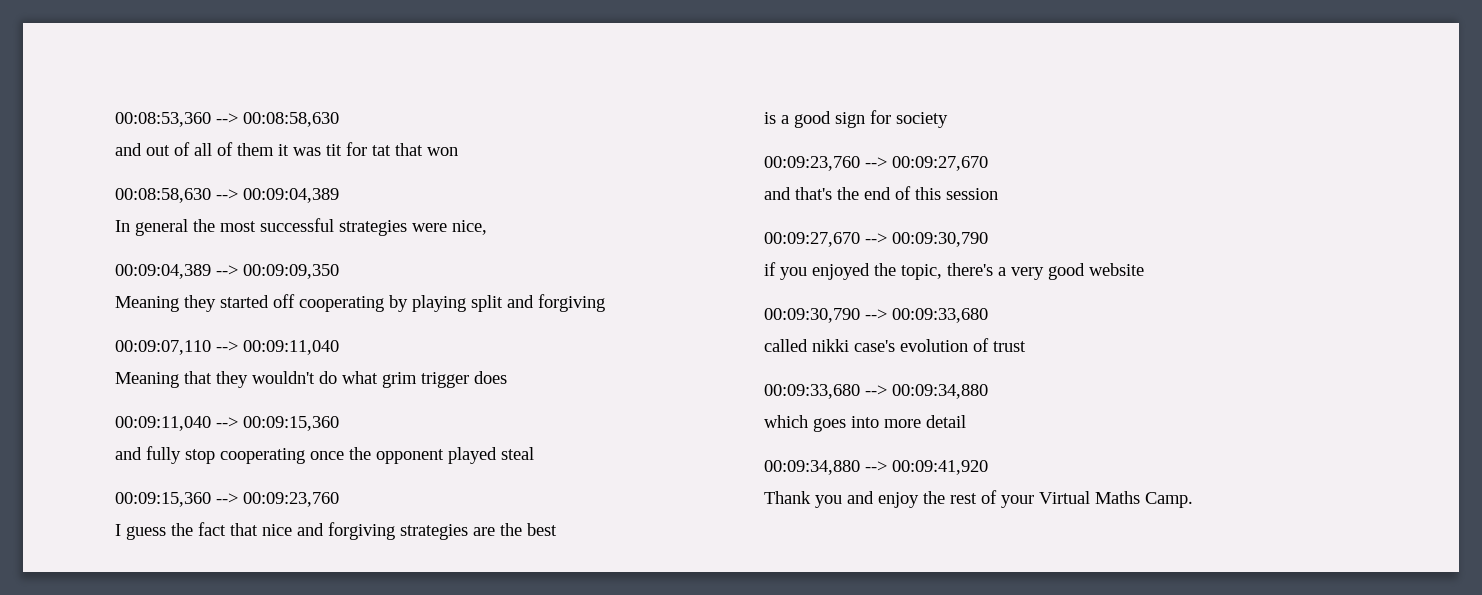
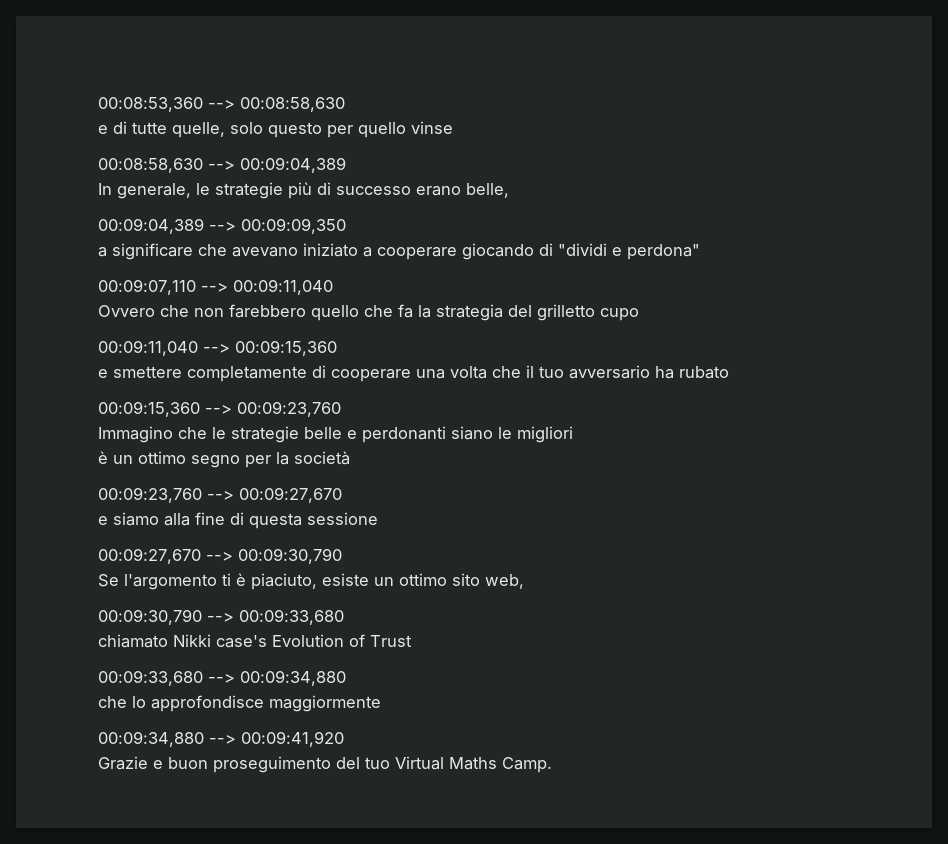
[115,142,458,156] [115,188,339,203] [115,218,487,236] [115,264,339,279] [115,294,605,312] [115,340,339,355] [115,371,507,388] [115,416,339,431] [115,446,534,464] [115,492,339,507] [115,522,557,540] [764,110,948,128] [764,156,988,171] [764,186,998,200] [764,232,988,247] [764,262,1144,280] [764,308,988,323] [764,338,1026,352] [764,384,988,399] [764,415,966,432] [764,460,988,475] [764,490,1034,508] and out of all of them it was tit for tat that won // 00:08:58,630 --> 00:09:04,389 // In general the most successful strategies were nice, // 00:09:04,389 --> 00:09:09,350 // Meaning they started off cooperating by playing split and forgiving // 00:09:07,110 --> 00:09:11,040 // Meaning that they wouldn't do what grim trigger does // 00:09:11,040 --> 00:09:15,360 // and fully stop cooperating once the opponent played steal // 00:09:15,360 --> 00:09:23,760 // I guess the fact that nice and forgiving strategies are the best // is a good sign for society // 00:09:23,760 --> 00:09:27,670 // and that's the end of this session // 00:09:27,670 --> 00:09:30,790 // if you enjoyed the topic, there's a very good website // 00:09:30,790 --> 00:09:33,680 // called nikki case's evolution of trust // 00:09:33,680 --> 00:09:34,880 // which goes into more detail // 00:09:34,880 --> 00:09:41,920 // Thank you and enjoy the rest of your -> [98,121,453,138] [98,157,346,173] [98,182,509,199] [98,218,346,234] [98,243,700,260] [98,279,333,295] [98,304,639,321] [98,340,337,356] [98,365,729,382] [98,401,341,417] [98,426,573,443] [98,451,350,468] [98,487,342,503] [98,512,378,529] [98,548,342,564] [98,573,524,590] [98,609,344,625] [98,634,412,648] [98,670,346,686] [98,695,381,712] [98,731,344,747] [98,756,390,773] e di tutte quelle, solo questo per quello vinse // 00:08:58,630 --> 00:09:04,389 // In generale, le strategie più di successo erano belle, // 00:09:04,389 --> 00:09:09,350 // a significare che avevano iniziato a cooperare giocando di "dividi e perdona" // 00:09:07,110 --> 00:09:11,040 // Ovvero che non farebbero quello che fa la strategia del grilletto cupo // 00:09:11,040 --> 00:09:15,360 // e smettere completamente di cooperare una volta che il tuo avversario ha rubato // 00:09:15,360 --> 00:09:23,760 // Immagino che le strategie belle e perdonanti siano le migliori // è un ottimo segno per la società // 00:09:23,760 --> 00:09:27,670 // e siamo alla fine di questa sessione // 00:09:27,670 --> 00:09:30,790 // Se l'argomento ti è piaciuto, esiste un ottimo sito web, // 00:09:30,790 --> 00:09:33,680 // chiamato Nikki case's Evolution of Trust // 00:09:33,680 --> 00:09:34,880 // che lo approfondisce maggiormente // 00:09:34,880 --> 00:09:41,920 // Grazie e buon proseguimento del tuo

